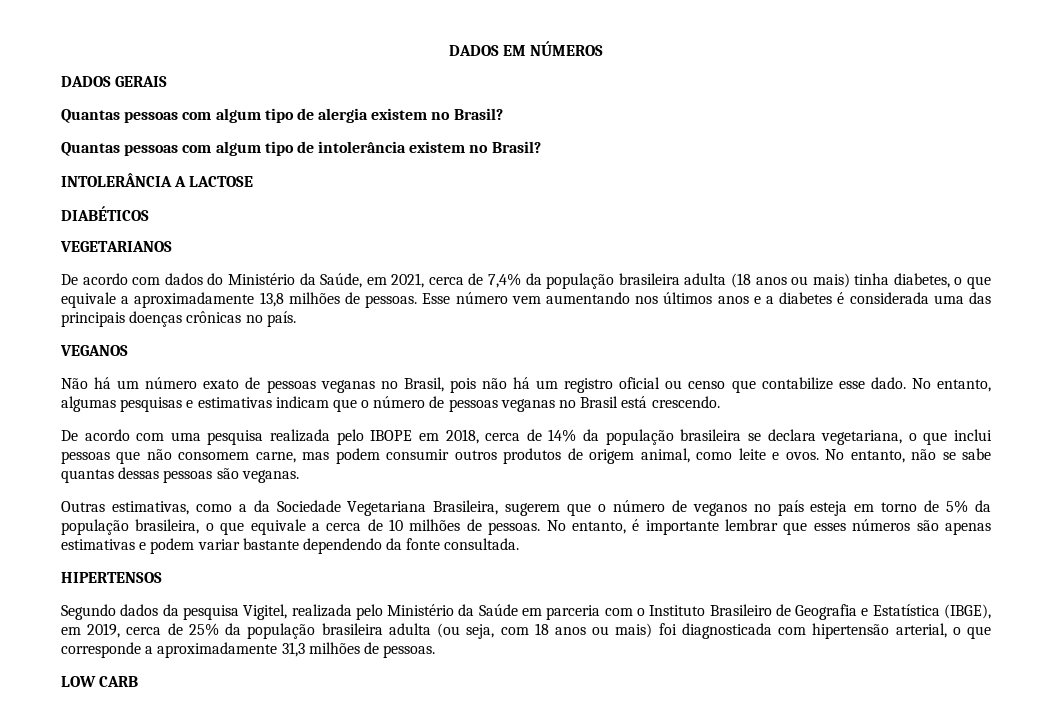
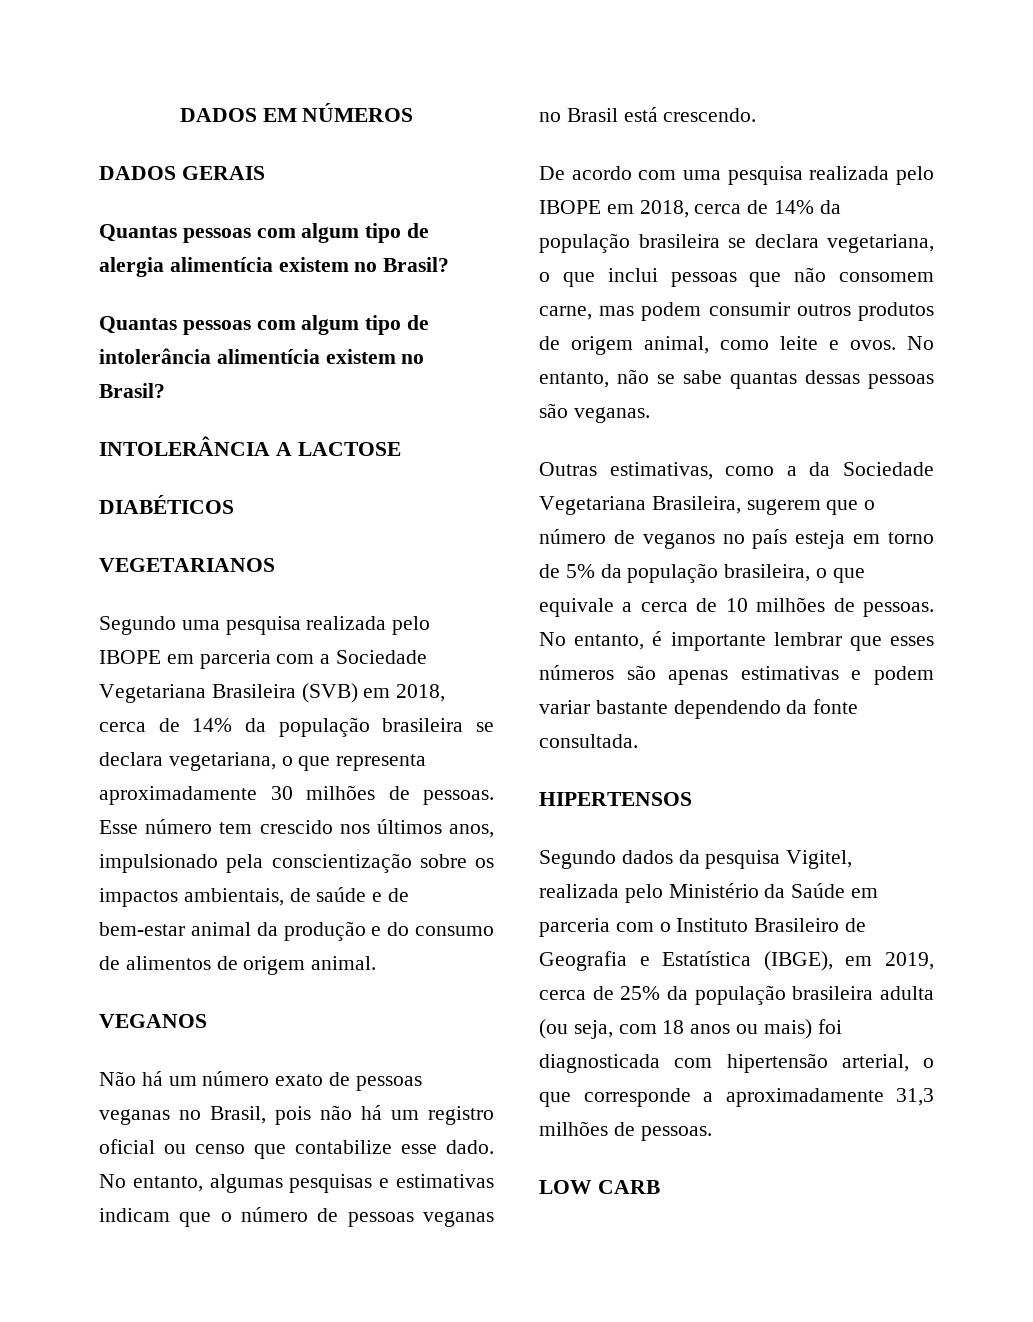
(369, 115) none -> [169,257,273,272] alimentícia
(407, 147) none -> [216,349,320,364] alimentícia
[61,273,992,289] [61,292,284,308] De acordo com dados do Ministério da Saúde, em 2021, cerca de 7,4% da população brasileira adulta (18 anos ou mais) tinha diabetes, o que equivale a aproximadamente 13,8 -> [99,616,431,635] [99,650,428,669] [99,683,446,703] [99,717,494,737] [99,752,427,771] [99,786,293,805] Segundo uma pesquisa realizada pelo IBOPE em parceria com a Sociedade Vegetariana Brasileira (SVB) em 2018, cerca de 14% da população brasileira se declara vegetariana, o que representa aproximadamente 30
[511,292,992,304] [61,311,296,327] vem aumentando nos últimos anos e a diabetes é considerada uma das principais doenças crônicas no país. -> [219,819,494,838] [99,853,494,873] [99,887,410,907] [99,921,494,941] [99,956,377,975] tem crescido nos últimos anos, impulsionado pela conscientização sobre os impactos ambientais, de saúde e de bem-estar animal da produção e do consumo de alimentos de origem animal.

